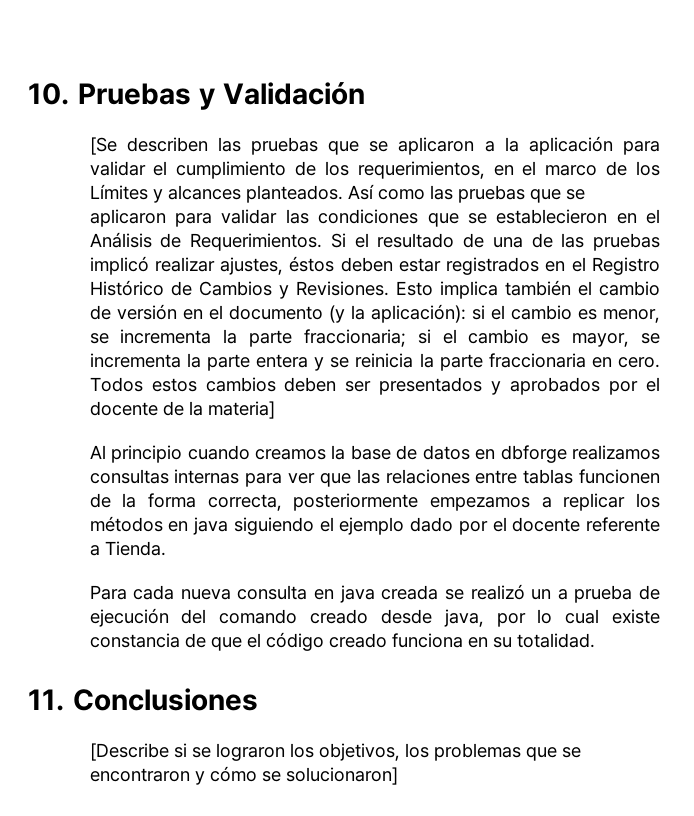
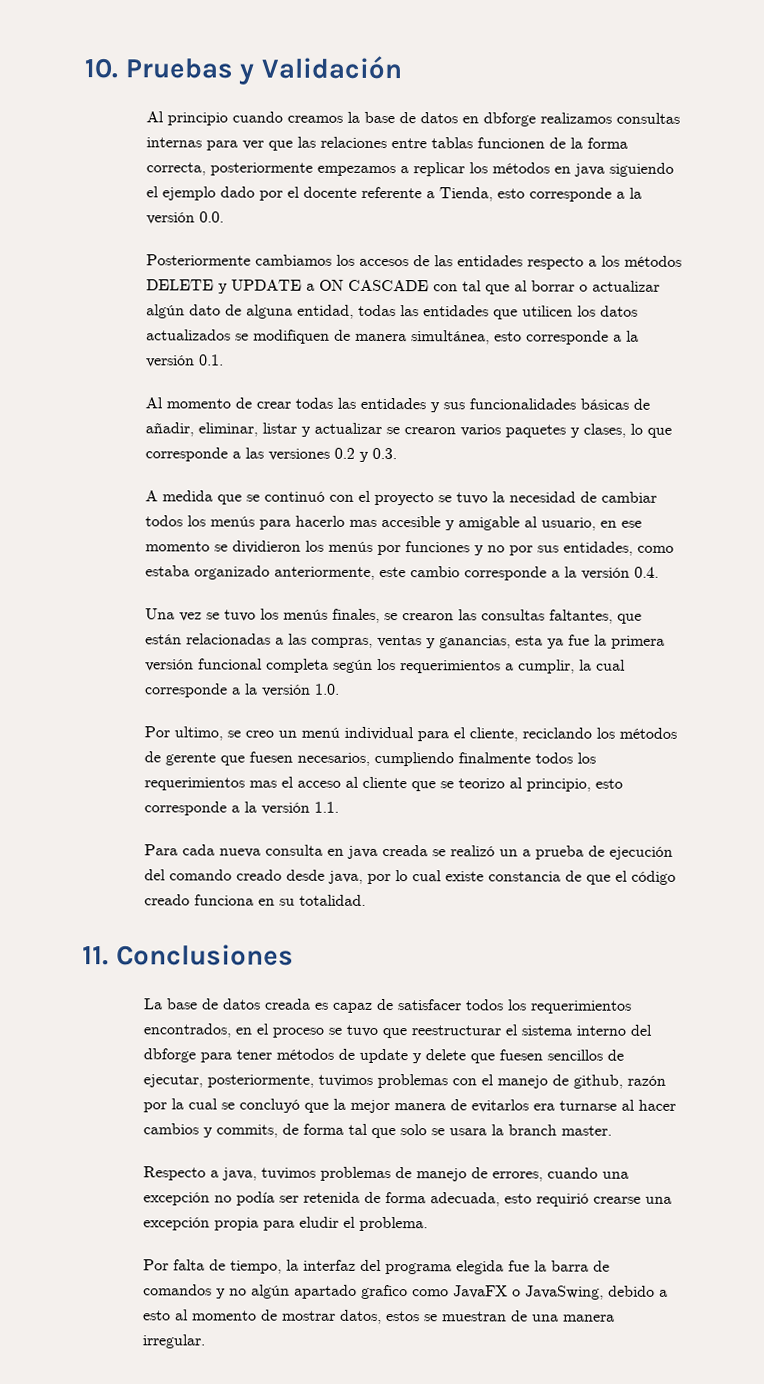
[89,136,660,155] [89,161,661,179] [89,184,585,203] [89,209,661,227] [89,232,660,251] [89,256,660,275] [89,280,661,299] [89,304,660,323] [89,329,661,347] [89,353,660,371] [89,377,660,395] [89,401,275,419] // [Se describen las pruebas que se aplicaron a la aplicación para validar el cumplimiento de los requerimientos, en el marco de los Límites y alcances planteados. Así como las pruebas que se aplicaron para validar las condiciones que se establecieron en el Análisis de Requerimientos. Si el resultado de una de las pruebas implicó realizar ajustes, éstos deben estar registrados en el Registro Histórico de Cambios y Revisiones. Esto implica también el cambio de versión en el documento (y la aplicación): si el cambio es menor, se incrementa la parte fraccionaria; si el cambio es mayor, se incrementa la parte entera y se reinicia la parte fraccionaria en cero. Todos estos cambios deben ser presentados y aprobados por el docente de la materia] -> (402, 67) none
[104,541,166,556] Tienda. -> [438,187,642,202] [145,211,224,225] [145,254,682,270] [145,279,660,295] [145,304,638,320] [145,329,639,345] [145,354,224,368] [144,397,650,413] [144,422,672,438] [144,447,397,462] [144,490,657,506] [144,515,642,531] [144,540,674,556] [144,565,659,581] [144,608,642,624] [144,633,665,649] [144,658,626,674] [143,683,340,698] [143,726,677,742] [143,751,596,767] [143,776,623,792] [143,801,339,816] Tienda, esto corresponde a la versión 0.0. // Posteriormente cambiamos los accesos de las entidades respecto a los métodos DELETE y UPDATE a ON CASCADE con tal que al borrar o actualizar algún dato de alguna entidad, todas las entidades que utilicen los datos actualizados se modifiquen de manera simultánea, esto corresponde a la versión 0.1. // Al momento de crear todas las entidades y sus funcionalidades básicas de añadir, eliminar, listar y actualizar se crearon varios paquetes y clases, lo que corresponde a las versiones 0.2 y 0.3. // A medida que se continuó con el proyecto se tuvo la necesidad de cambiar todos los menús para hacerlo mas accesible y amigable al usuario, en ese momento se dividieron los menús por funciones y no por sus entidades, como estaba organizado anteriormente, este cambio corresponde a la versión 0.4. // Una vez se tuvo los menús finales, se crearon las consultas faltantes, que están relacionadas a las compras, ventas y ganancias, esta ya fue la primera versión funcional completa según los requerimientos a cumplir, la cual corresponde a la versión 1.0. // Por ultimo, se creo un menú individual para el cliente, reciclando los métodos de gerente que fuesen necesarios, cumpliendo finalmente todos los requerimientos mas el acceso al cliente que se teorizo al principio, esto corresponde a la versión 1.1.
[89,743,581,761] [89,766,398,785] [Describe si se lograron los objetivos, los problemas que se encontraron y cómo se solucionaron] -> [143,998,632,1014] [142,1023,652,1039] [142,1048,624,1064] [142,1073,666,1089] [142,1098,676,1114] [142,1123,612,1139] [142,1166,629,1182] [142,1191,672,1207] [142,1216,428,1232] [142,1259,610,1275] [142,1284,668,1300] [142,1309,615,1325] [141,1334,205,1349] La base de datos creada es capaz de satisfacer todos los requerimientos encontrados, en el proceso se tuvo que reestructurar el sistema interno del dbforge para tener métodos de update y delete que fuesen sencillos de ejecutar, posteriormente, tuvimos problemas con el manejo de github, razón por la cual se concluyó que la mejor manera de evitarlos era turnarse al hacer cambios y commits, de forma tal que solo se usara la branch master. // Respecto a java, tuvimos problemas de manejo de errores, cuando una excepción no podía ser retenida de forma adecuada, esto requirió crearse una excepción propia para eludir el problema. // Por falta de tiempo, la interfaz del programa elegida fue la barra de comandos y no algún apartado grafico como JavaFX o JavaSwing, debido a esto al momento de mostrar datos, estos se muestran de una manera irregular.

